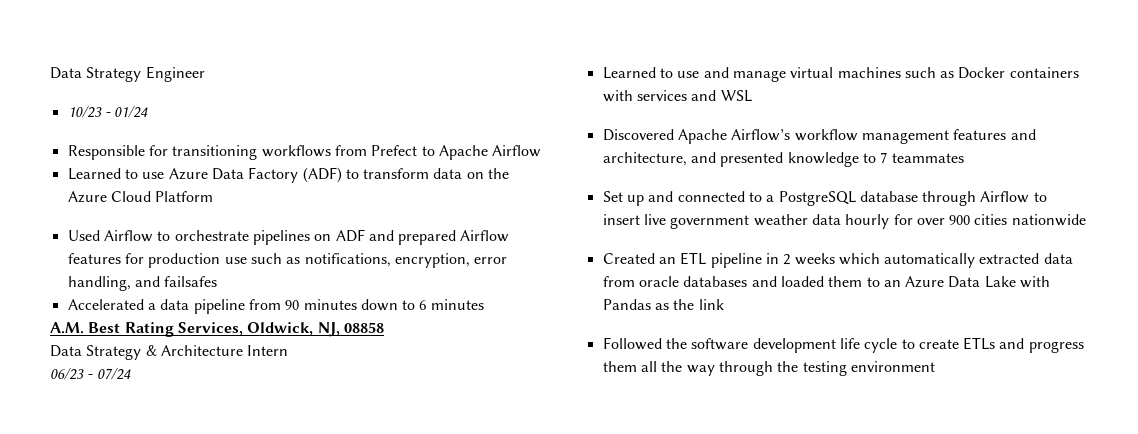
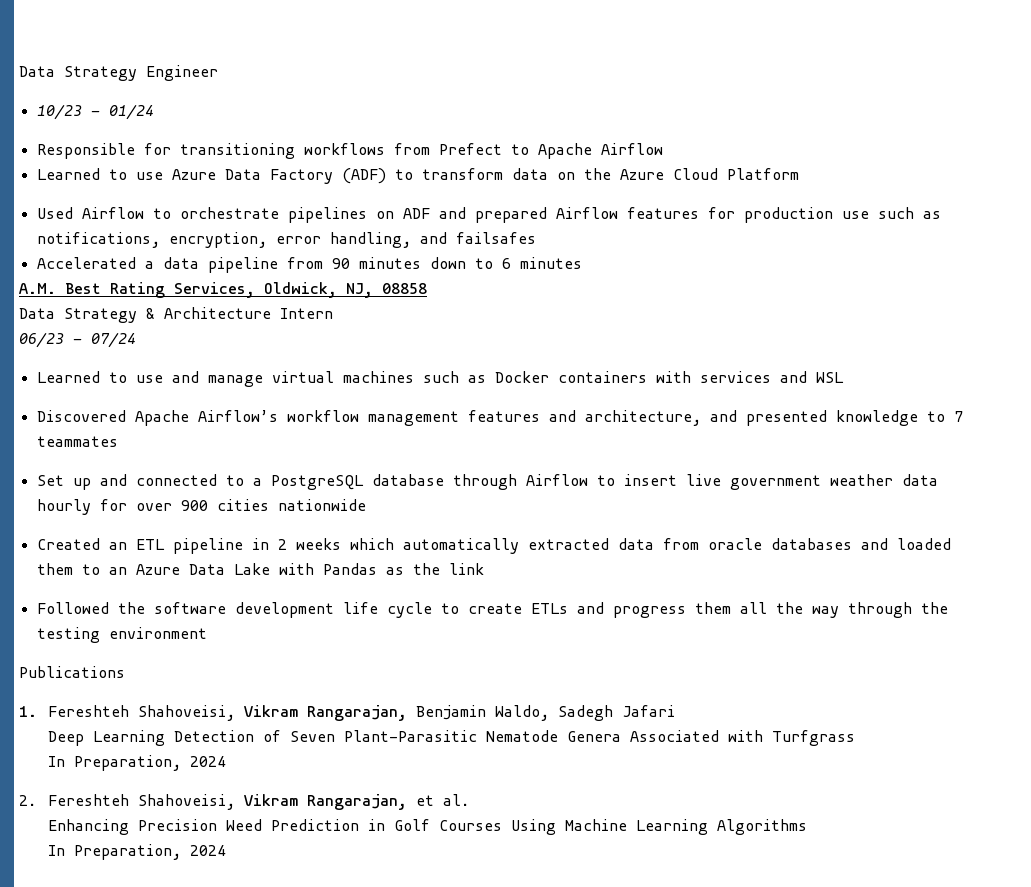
(935, 366) none -> [19,666,125,678] [19,705,676,721] [48,730,856,746] [48,755,227,771] [19,794,470,810] [48,819,808,835] [48,844,227,860] // Publications // 1. Fereshteh Shahoveisi, Vikram Rangarajan, Benjamin Waldo, Sadegh Jafari // Deep Learning Detection of Seven Plant-Parasitic Nematode Genera Associated with Turfgrass // In Preparation, 2024 // 2. Fereshteh Shahoveisi, Vikram Rangarajan, et al. // Enhancing Precision Weed Prediction in Golf Courses Using Machine Learning Algorithms // In Preparation, 2024

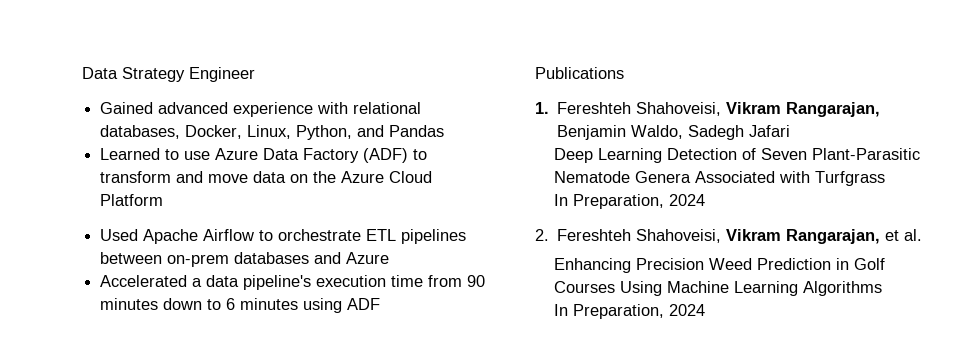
[36,104,154,120] [36,143,663,159] 10/23 - 01/24 // Responsible for transitioning workflows from Prefect to Apache Airflow -> [100,102,422,117] [100,125,445,140] Gained advanced experience with relational databases, Docker, Linux, Python, and Pandas
(503, 174) none -> [176,171,249,183] and move
(73, 213) none -> [143,229,199,244] Apache
[287,207,941,223] [36,232,536,248] pipelines on ADF and prepared Airflow features for production use such as notifications, encryption, error handling, and failsafes -> [366,229,467,244] [100,252,390,267] ETL pipelines between on-prem databases and Azure
[207,257,278,273] pipeline -> [243,275,424,290] pipeline's execution time
[19,282,427,298] [19,307,333,323] [19,332,136,348] [36,371,844,387] [36,410,963,426] [36,436,118,447] [36,474,938,490] [36,499,366,515] [36,538,951,554] [36,563,484,575] [36,602,948,618] [36,627,207,643] // A.M. Best Rating Services, Oldwick, NJ, 08858 // Data Strategy & Architecture Intern // 06/23 - 07/24 // Learned to use and manage virtual machines such as Docker containers with services and WSL // Discovered Apache Airflow’s workflow management features and architecture, and presented knowledge to 7 teammates // Set up and connected to a PostgreSQL database through Airflow to insert live government weather data hourly for over 900 cities nationwide // Created an ETL pipeline in 2 weeks which automatically extracted data from oracle databases and loaded them to an Azure Data Lake with Pandas as the link // Followed the software development life cycle to create ETLs and progress them all the way through the testing environment -> [303,298,381,313] using ADF

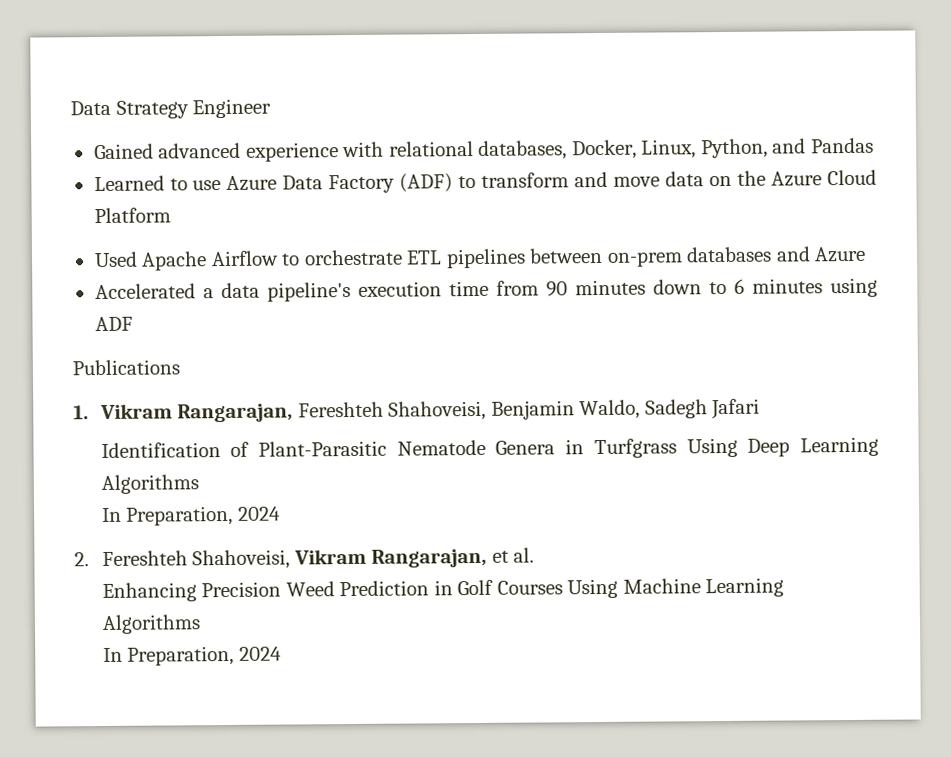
[557,102,881,117] Fereshteh Shahoveisi, Vikram Rangarajan, -> [99,400,487,423] Vikram Rangarajan, Fereshteh Shahoveisi,
[554,148,808,163] Deep Learning Detection of Seven -> [100,441,250,459] Identification of
[695,171,811,183] Associated with -> [565,439,585,455] in
(886, 178) none -> [686,436,879,458] [100,474,199,495] Using Deep Learning Algorithms

